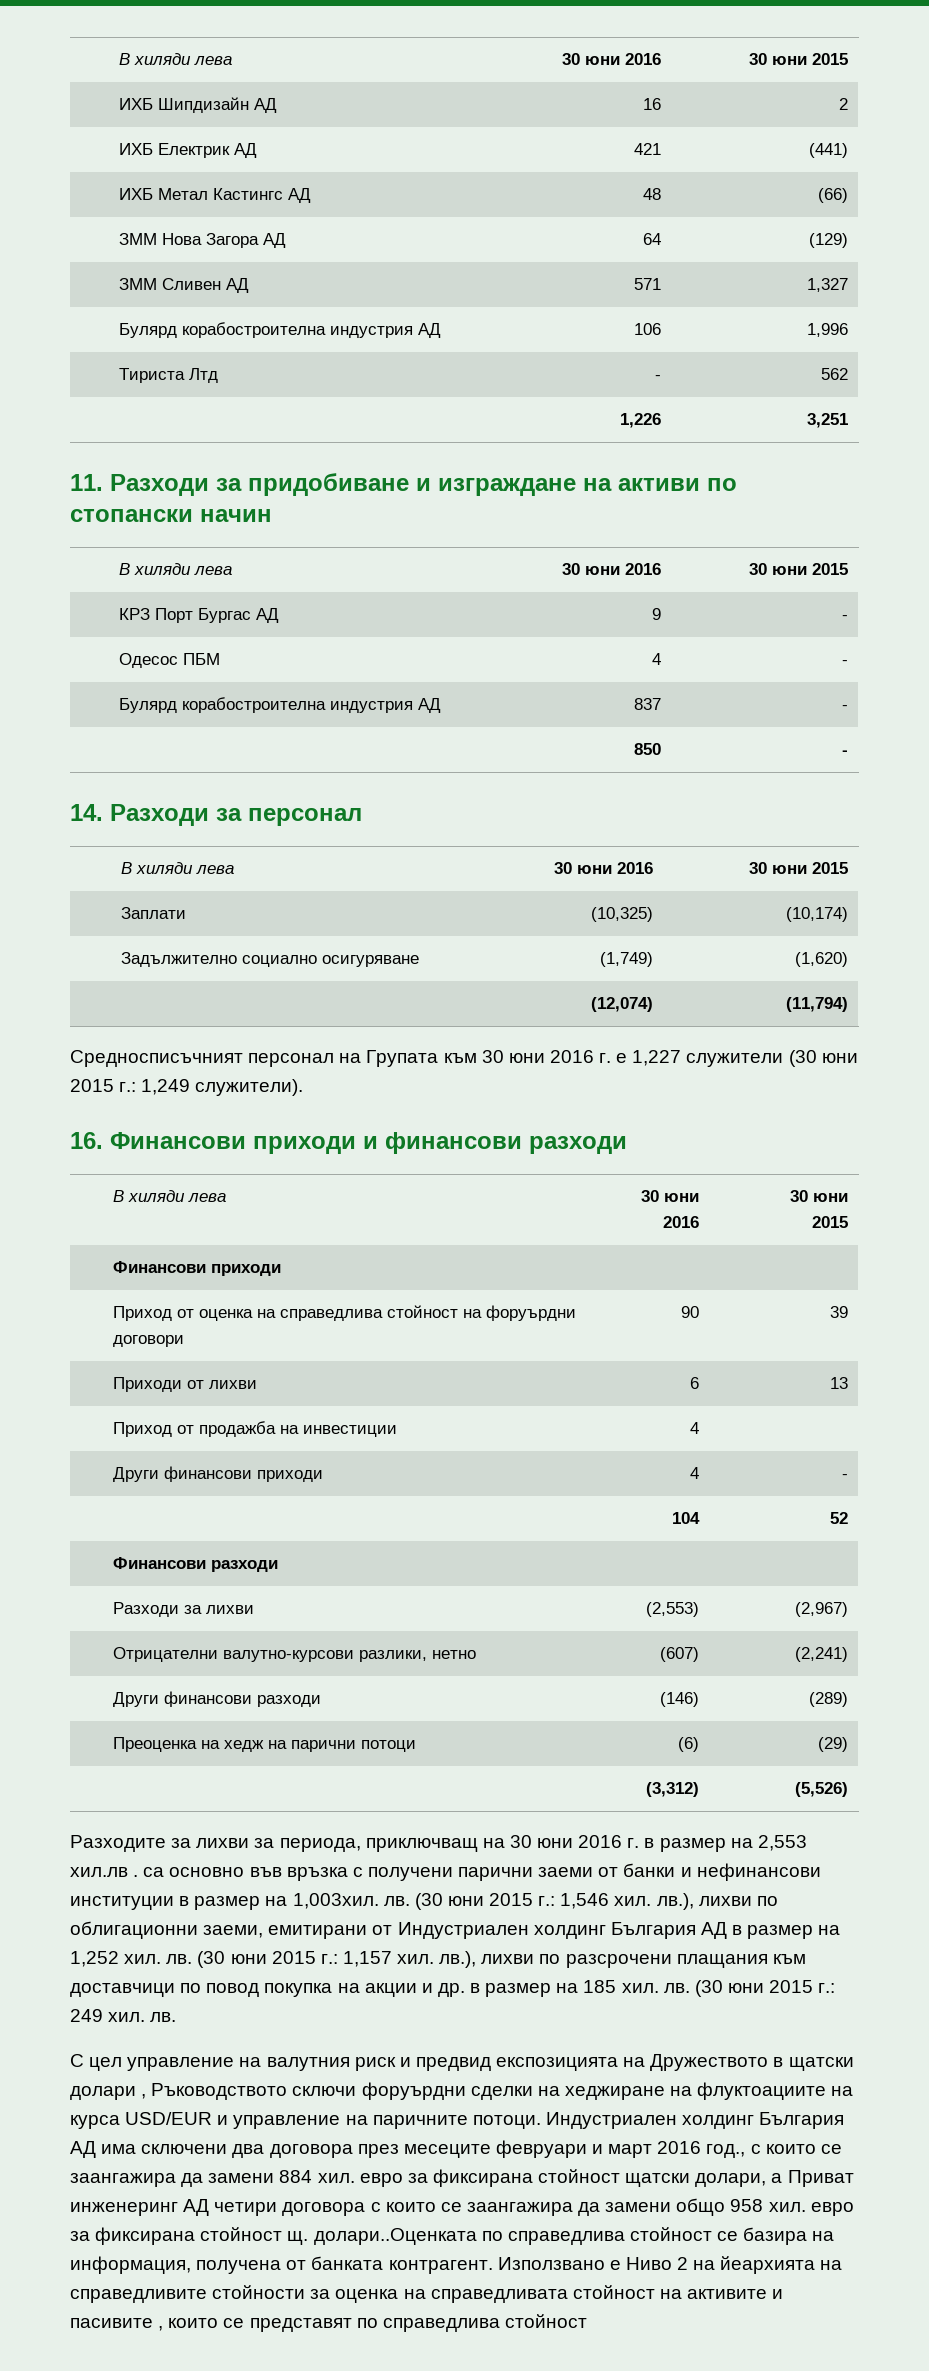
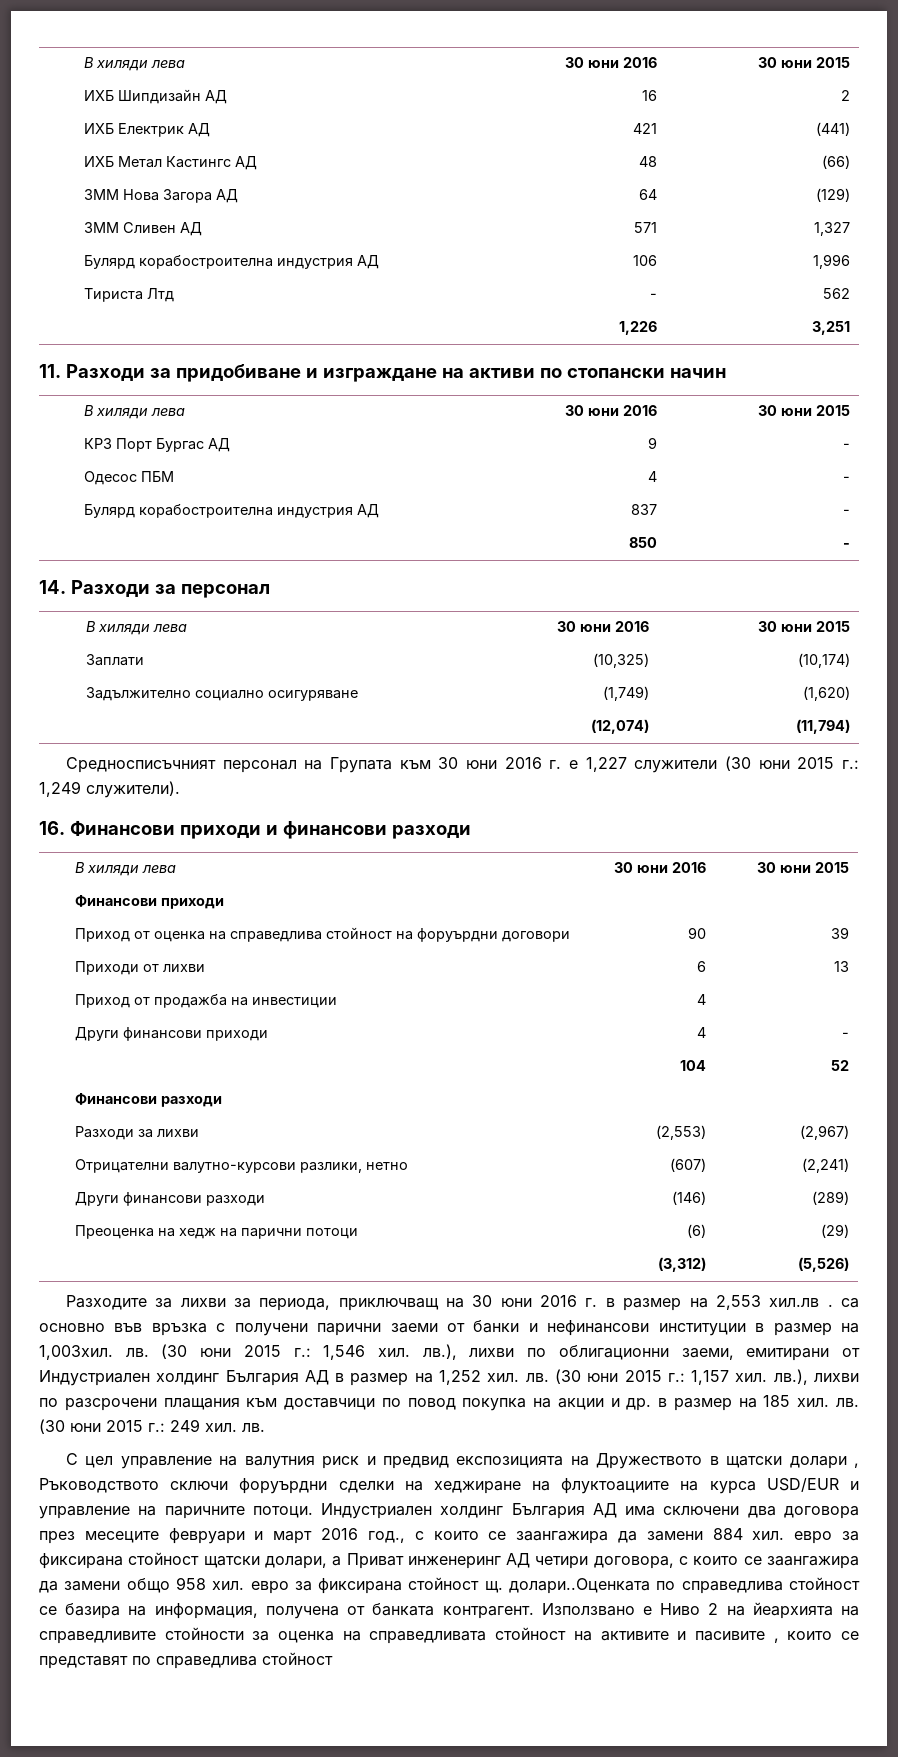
[282,2202,366,2216] договора -> [593,1556,674,1569] договора,

